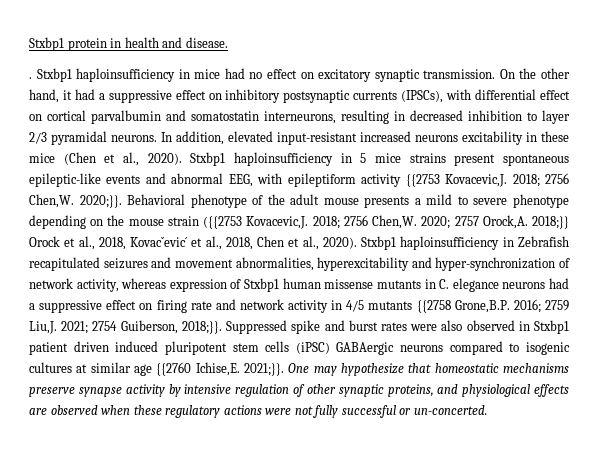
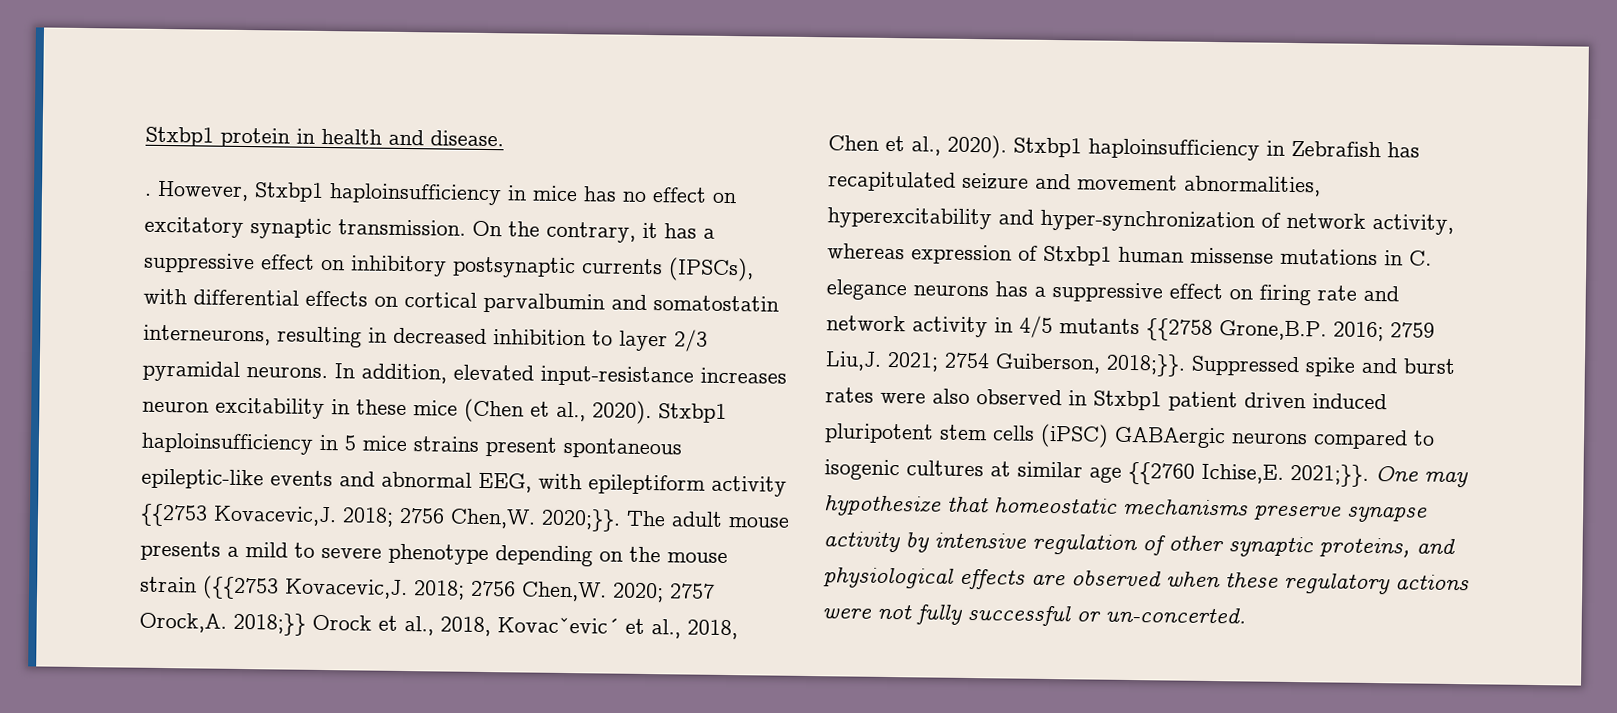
(32, 78) none -> [157,180,249,202] However,
[224,68,245,79] had -> [583,186,617,202] has
[541,68,570,79] [29,89,95,103] other hand, it had -> [546,221,697,243] contrary, it has
[540,90,570,100] effect -> [305,290,368,307] effects
[277,131,458,145] input-resistant increased neurons -> [540,365,787,387] [142,400,209,413] input-resistance increases neuron
[127,194,285,208] Behavioral phenotype of the -> [626,510,666,527] The
[29,257,148,271] recapitulated seizures -> [1387,142,1420,158] [828,171,1029,192] has recapitulated seizure
[376,280,421,289] mutants -> [1280,248,1378,266] mutations
[549,278,570,289] had -> [995,281,1028,297] has

